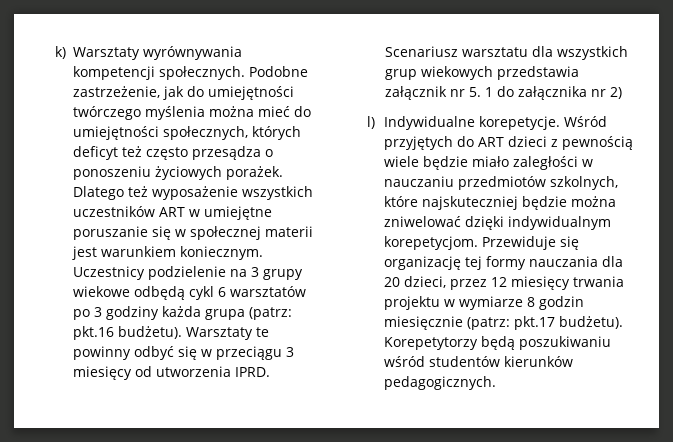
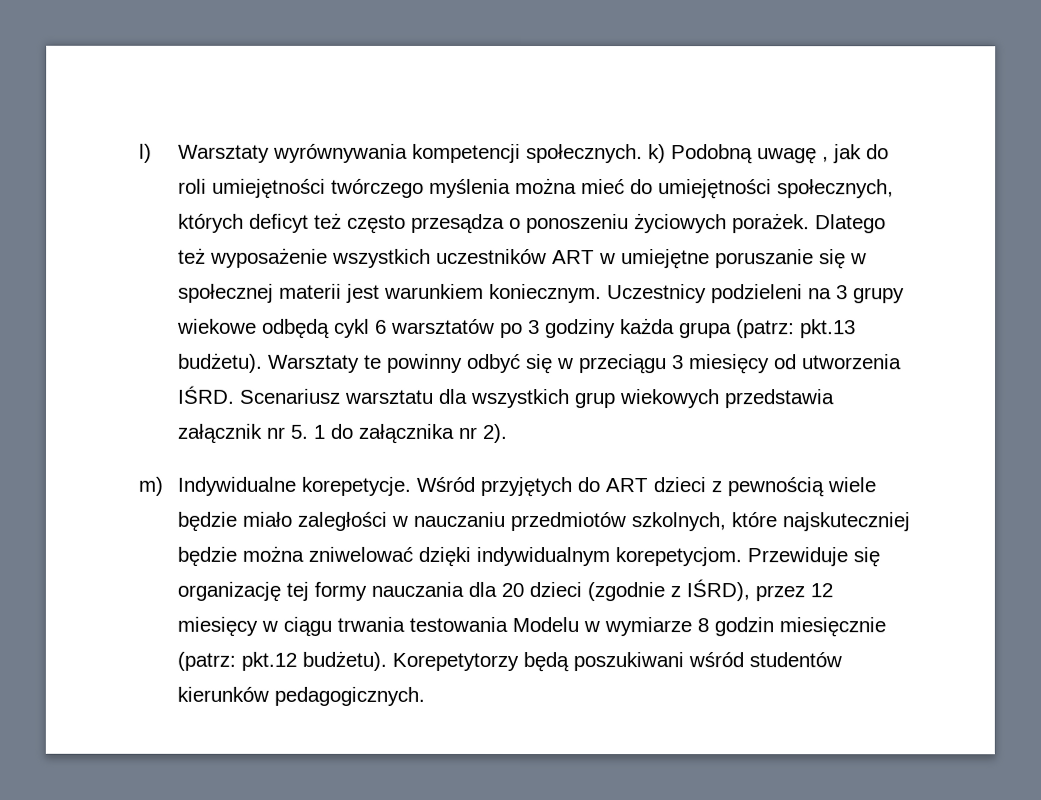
[55,46,67,59] k) -> [138,143,152,163] l)
[249,66,309,77] [73,86,161,98] Podobne zastrzeżenie, -> [647,144,829,165] k) Podobną uwagę ,
(205, 91) none -> [177,178,207,194] roli
[148,266,227,280] podzielenie -> [710,284,803,304] podzieleni
[73,326,115,340] pkt.16 -> [799,319,856,339] pkt.13
[235,367,271,377] IPRD. -> [176,385,235,404] IŚRD.
[610,87,623,99] [367,116,376,129] 2) // l) -> [481,423,507,443] [137,476,163,496] 2). // m)
[403,276,624,290] [383,296,440,310] dzieci, przez 12 miesięcy trwania projektu -> [528,579,833,602] [176,616,579,637] dzieci (zgodnie z IŚRD), przez 12 miesięcy w ciągu trwania testowania Modelu
[513,316,555,330] pkt.17 -> [240,651,297,671] pkt.12
[518,336,611,350] poszukiwaniu -> [572,652,684,672] poszukiwani

